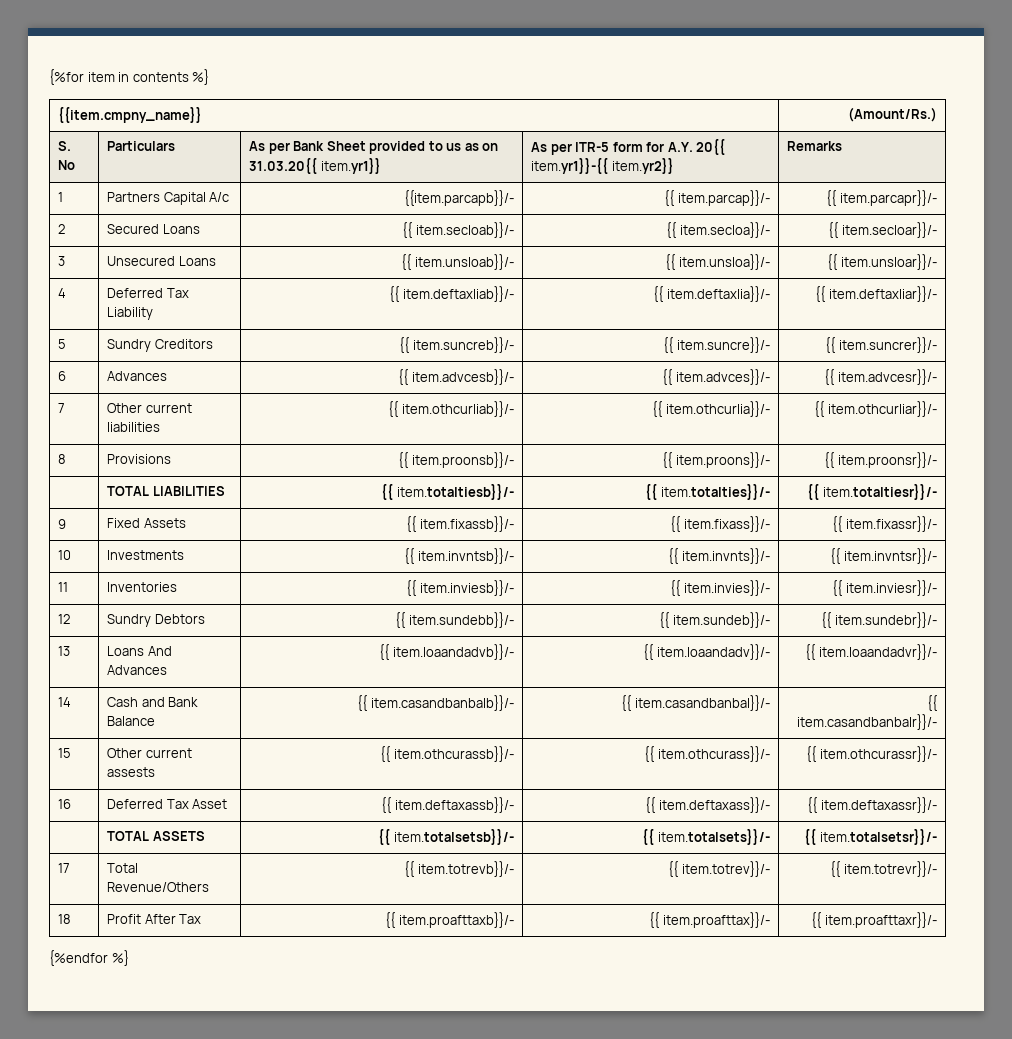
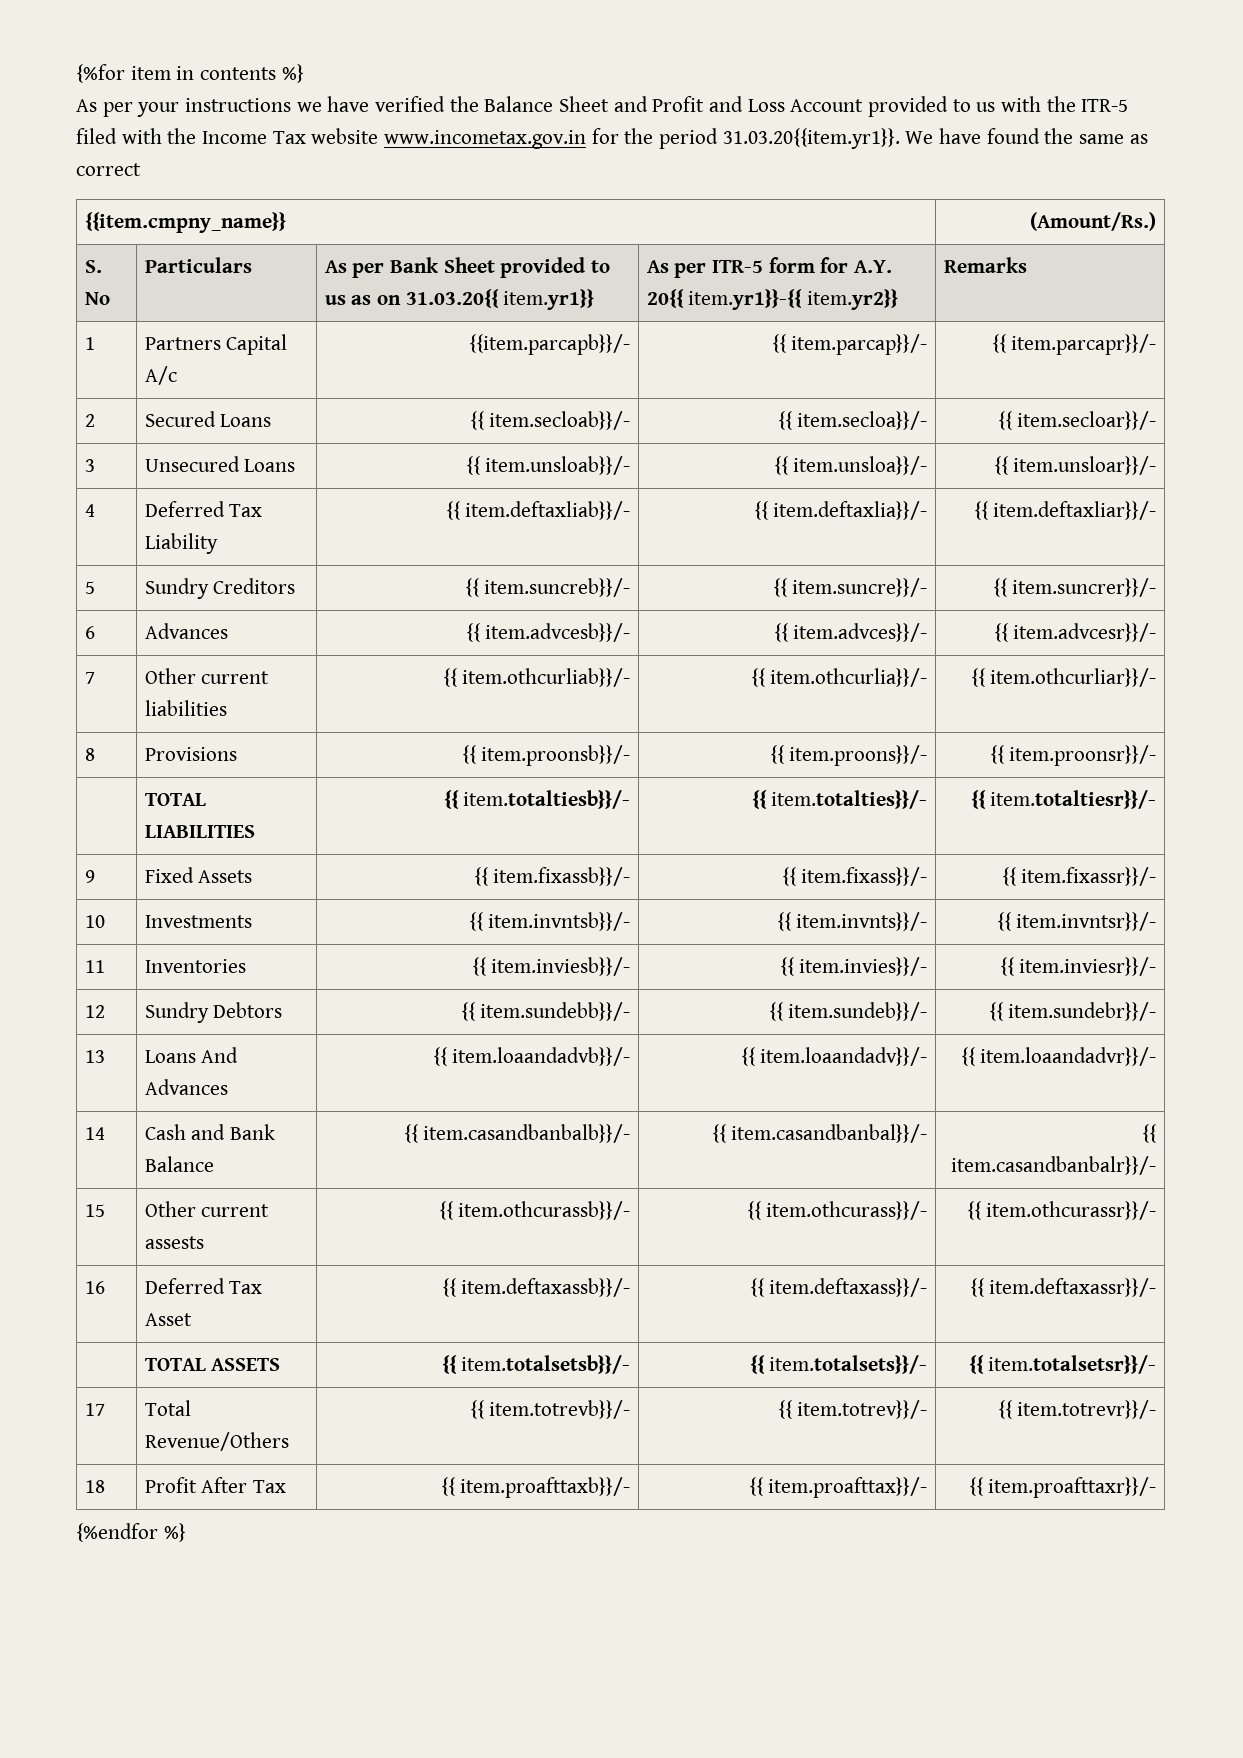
(210, 77) none -> [76,96,1129,117] [76,128,1148,149] [76,163,141,176] // As per your instructions we have verified the Balance Sheet and Profit and Loss Account provided to us with the ITR-5 filed with the Income Tax website www.incometax.gov.in for the period 31.03.20{{item.yr1}}. We have found the same as correct

